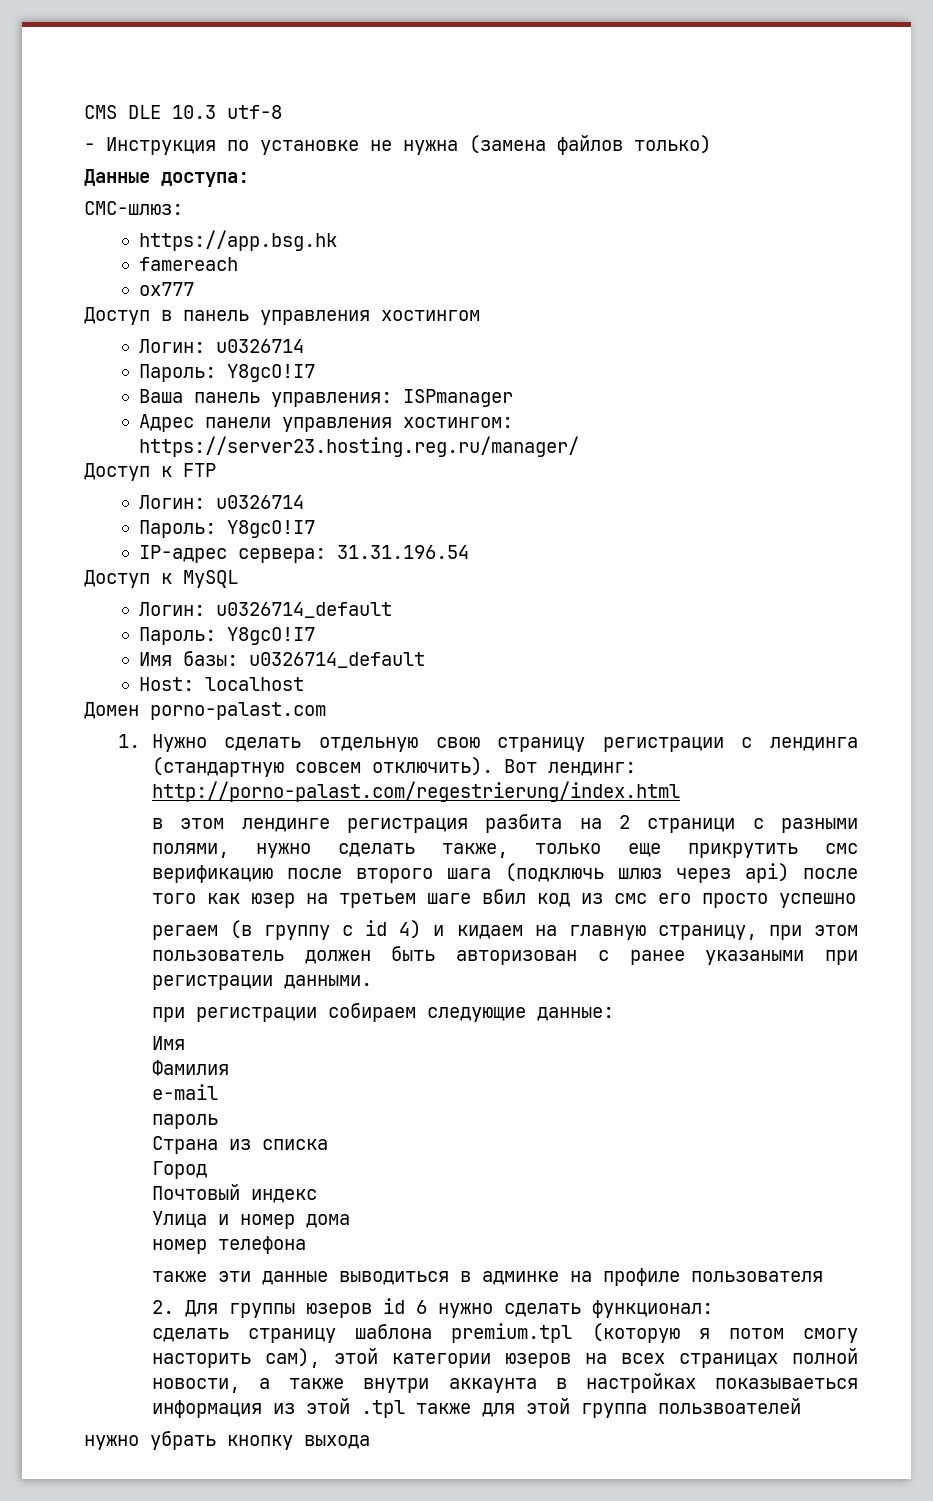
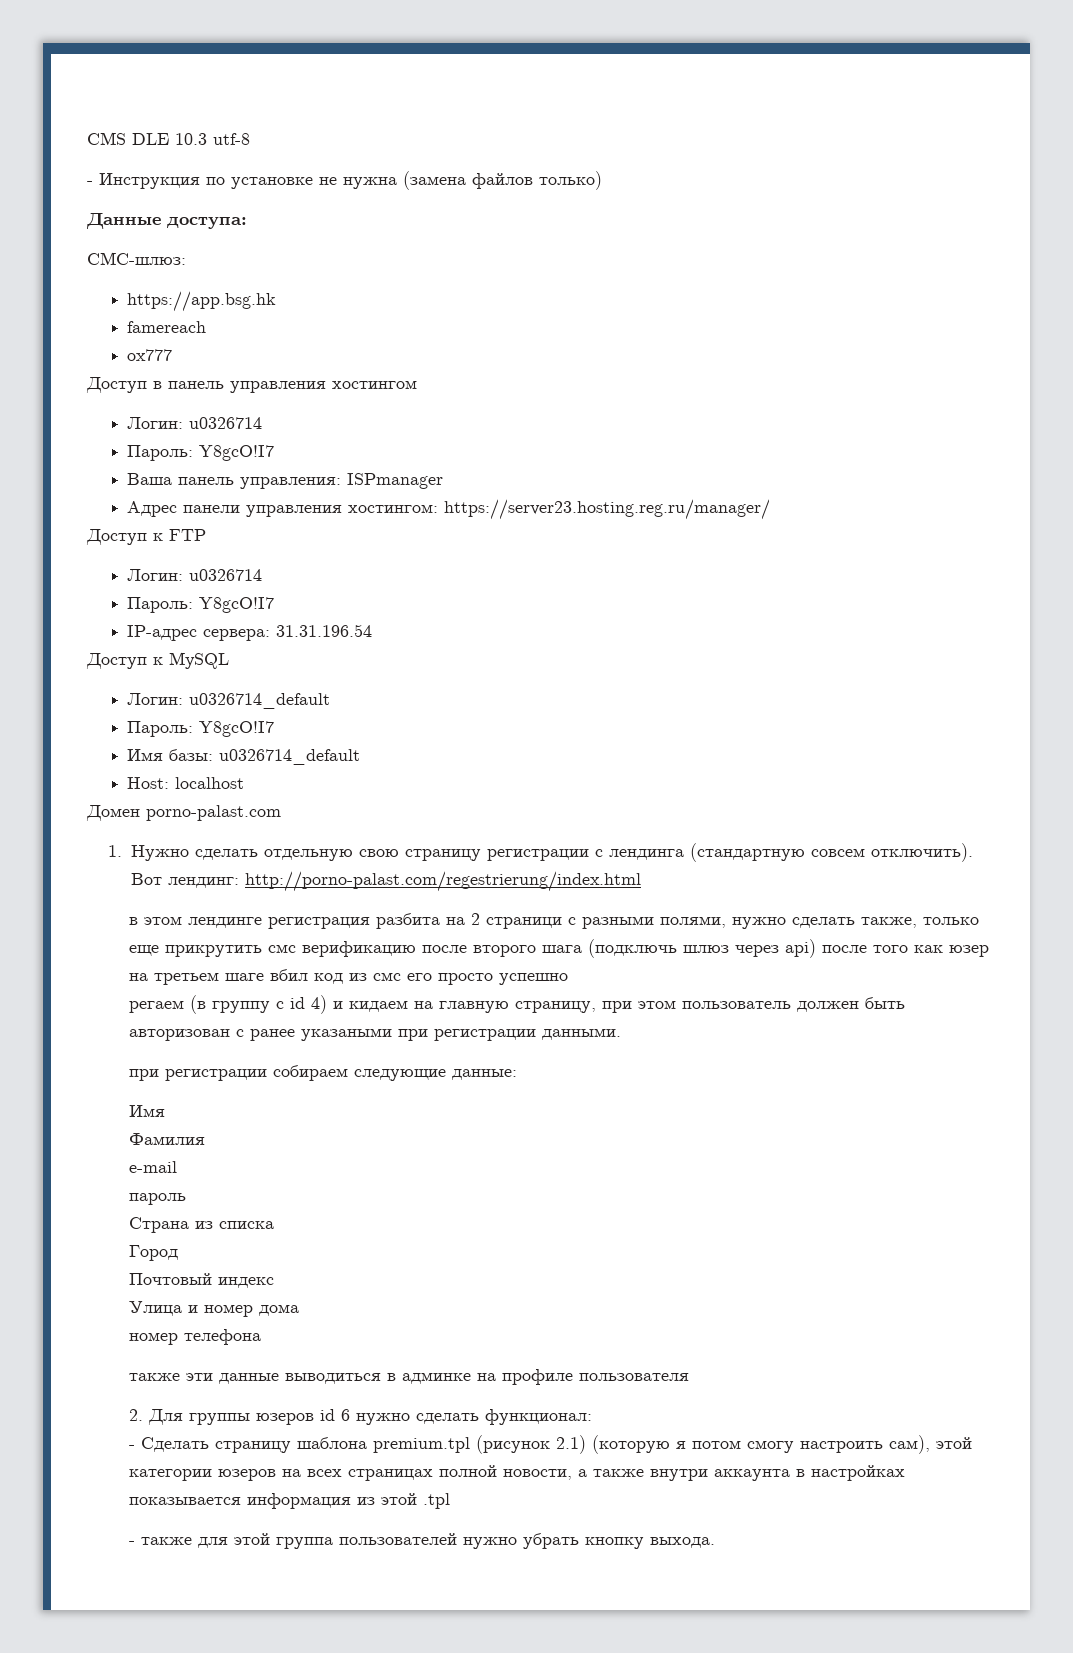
[151,1328,229,1342] сделать -> [129,1437,210,1452] - Cделать
(573, 1333) none -> [476,1435,587,1454] (рисунок 2.1)
[151,1353,251,1368] насторить -> [800,1441,884,1453] настроить
[714,1378,858,1389] показываеться -> [129,1497,242,1505] показывается
(405, 1409) none -> [129,1541,136,1545] // -
[657,1398,801,1414] пользвоателей // -> [339,1533,458,1545] пользователей
[304,1435,370,1449] выхода -> [650,1537,716,1548] выхода.

